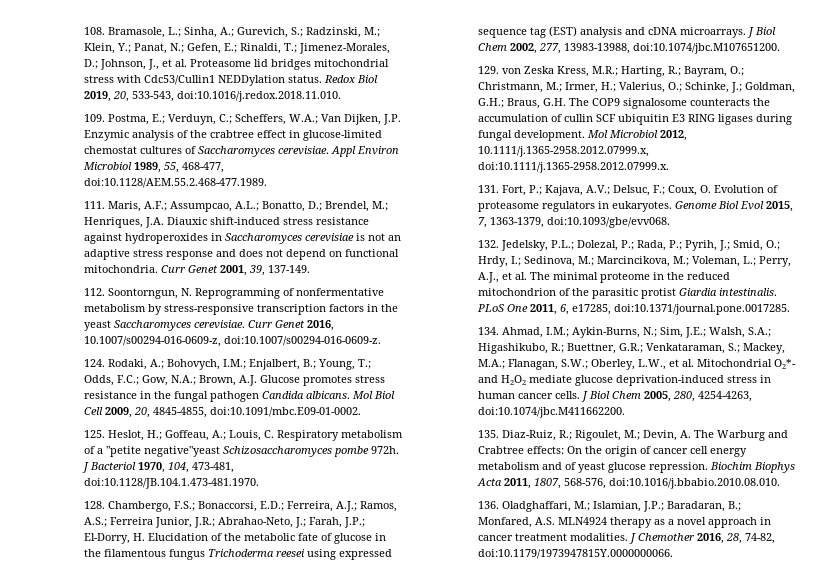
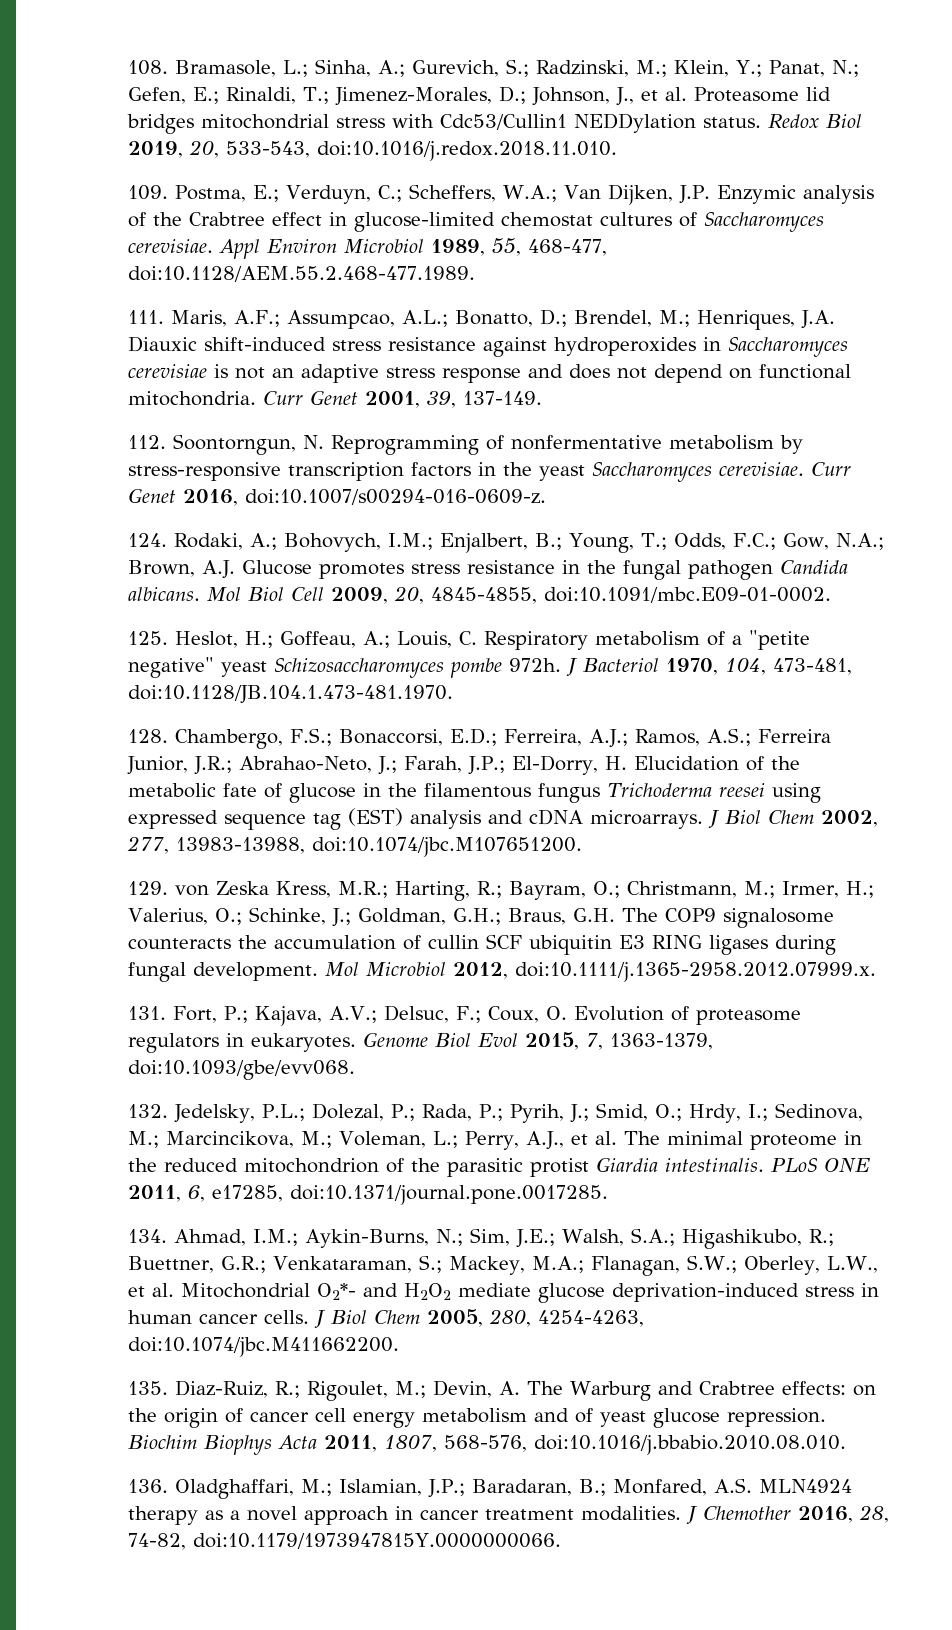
[210,130,255,138] crabtree -> [188,212,265,226] Crabtree
[84,336,222,347] 10.1007/s00294-016-0609-z, -> (238, 497) none
[144,446,221,457] negative"yeast -> [127,657,267,678] negative" yeast
[478,146,650,157] 10.1111/j.1365-2958.2012.07999.x, -> (508, 970) none
[507,304,529,312] One -> [823,1158,870,1172] ONE
[567,446,583,454] On -> [852,1385,876,1396] on

